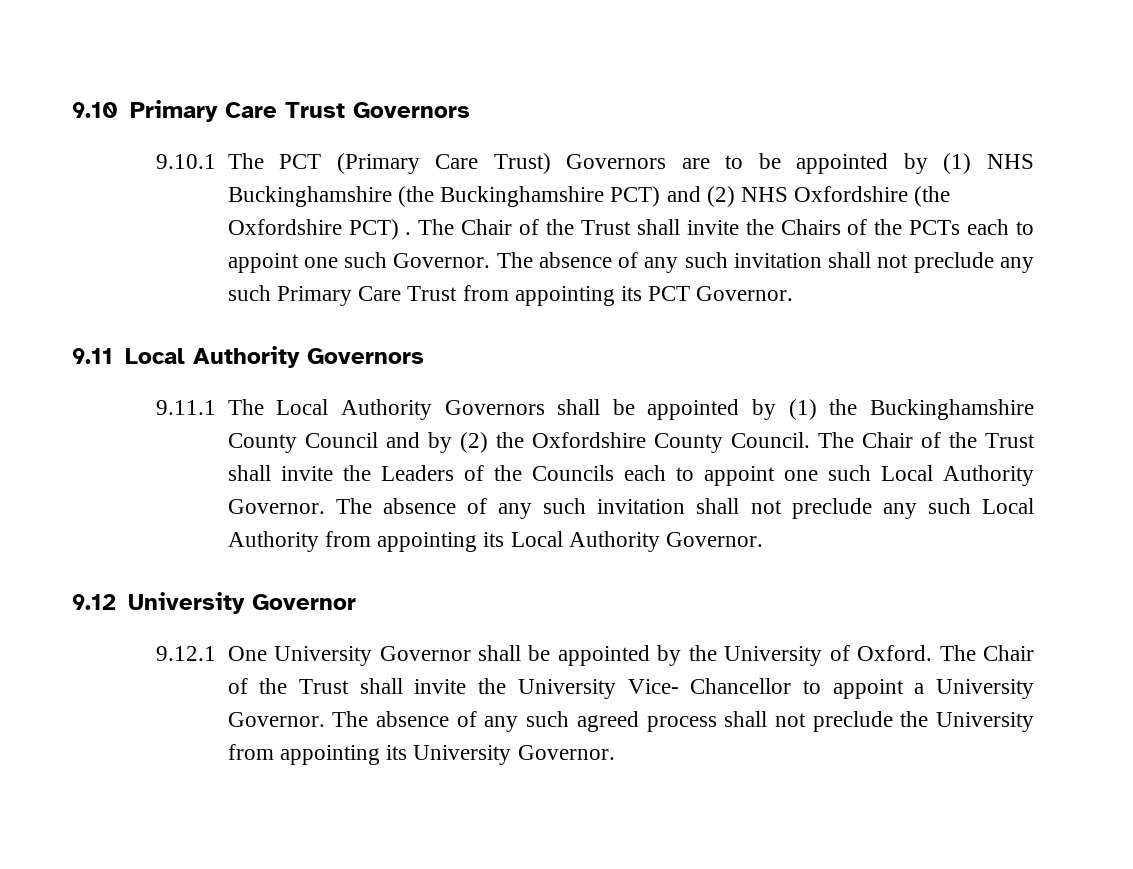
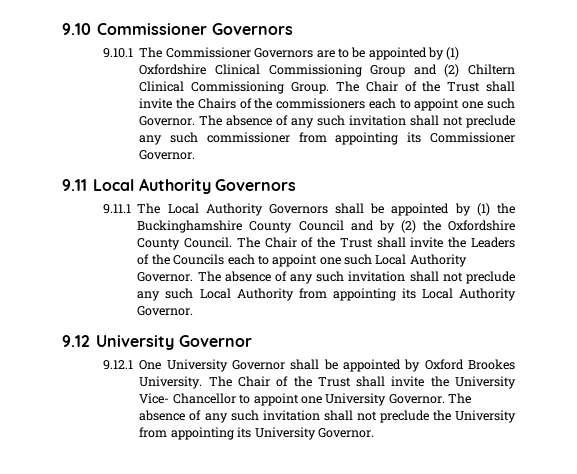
[129,100,345,122] Primary Care Trust -> [97,23,208,35] Commissioner
[279,153,551,174] PCT (Primary Care Trust) -> [165,47,251,58] Commissioner
[987,154,1034,169] [227,186,951,207] [227,219,412,240] NHS Buckinghamshire (the Buckinghamshire PCT) and (2) NHS Oxfordshire (the Oxfordshire PCT) . -> [139,64,515,77] [139,81,330,94] Oxfordshire Clinical Commissioning Group and (2) Chiltern Clinical Commissioning Group.
[909,220,961,235] PCTs -> [276,98,366,109] commissioners
[276,285,691,306] Primary Care Trust from appointing its PCT -> [206,132,515,145] commissioner from appointing its Commissioner
[688,645,933,666] the University of Oxford. -> [424,359,515,370] [139,376,203,389] Oxford Brookes University.
[914,683,925,694] a -> [300,396,322,404] one
[576,711,717,732] agreed process -> [262,410,320,421] invitation

